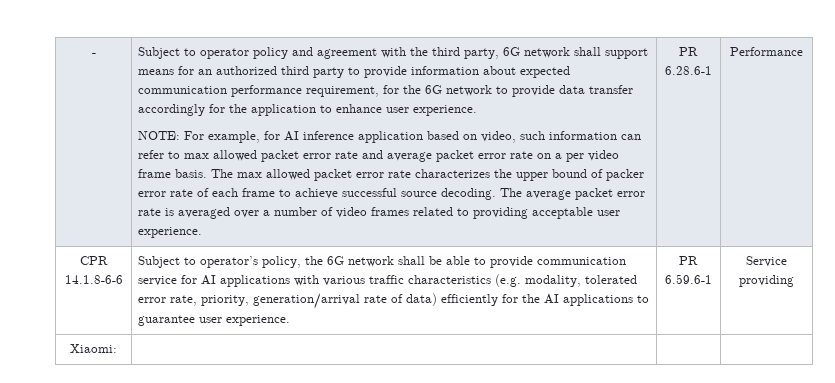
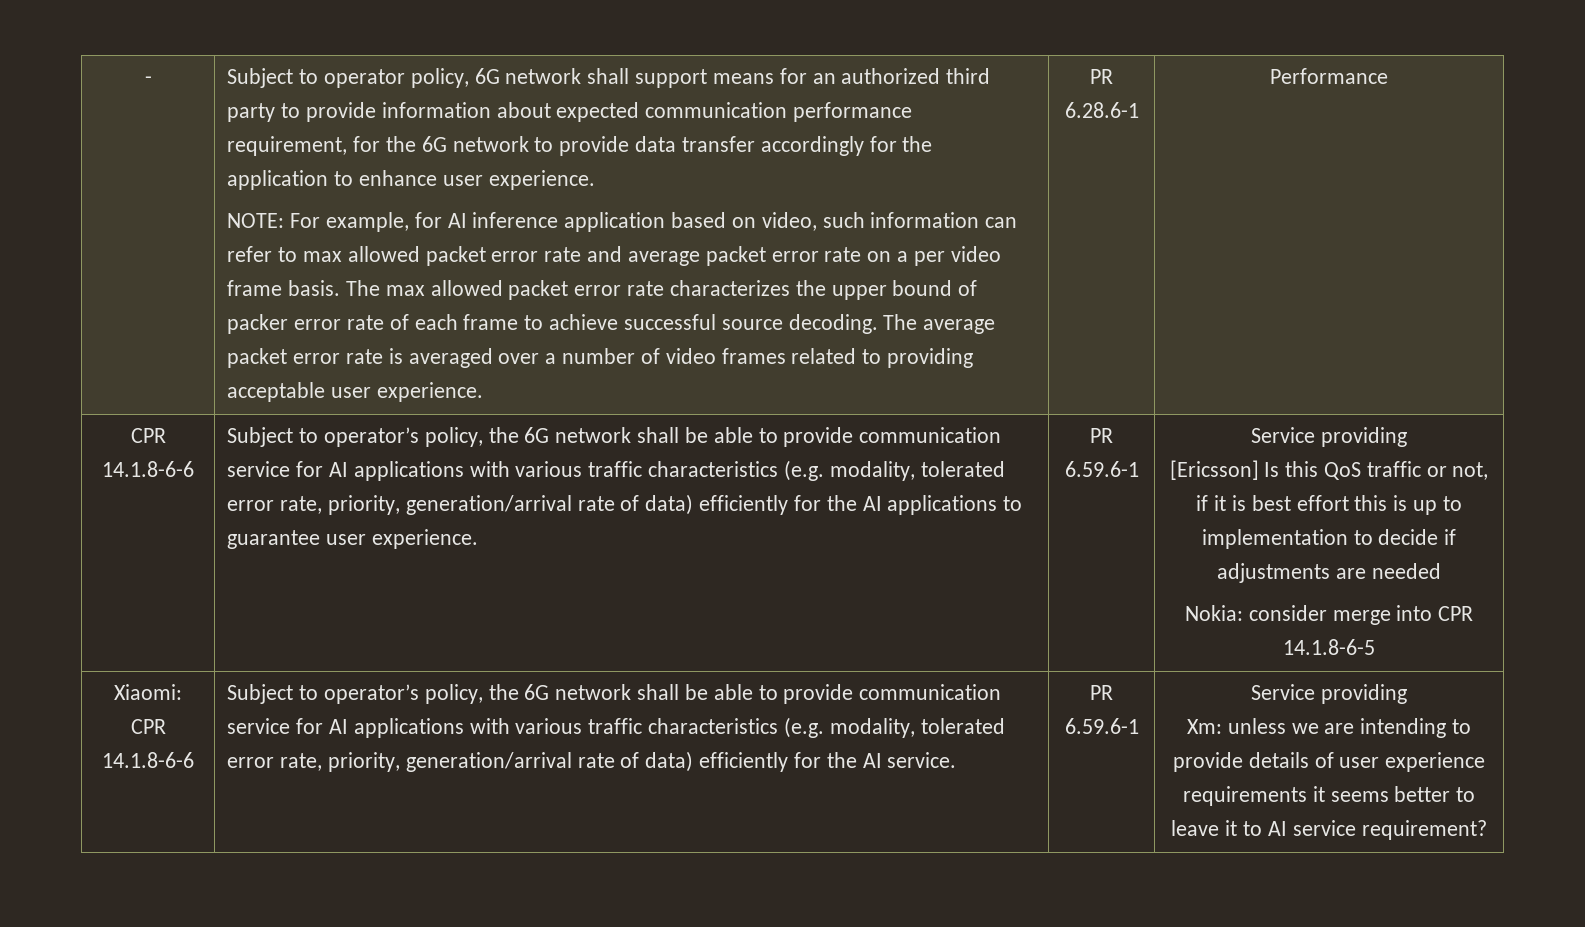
[252,47,499,59] policy and agreement with the third party, -> [410,68,469,88] policy,
[70,344,117,353] // Xiaomi: | | | -> [1169,460,1489,480] [1196,495,1462,515] [1201,529,1457,549] [1217,563,1441,583] [1184,605,1474,625] [1283,639,1375,655] [114,684,182,700] [130,719,166,734] [102,752,194,768] [227,684,1002,704] [227,717,1005,738] [227,751,957,772] [1090,685,1113,700] [1064,718,1139,734] [1251,684,1407,704] [1186,718,1472,738] [1172,752,1486,772] [1182,786,1476,806] [1171,820,1487,840] // [Ericsson] Is this QoS traffic or not, if it is best effort this is up to implementation to decide if adjustments are needed // Nokia: consider merge into CPR 14.1.8-6-5 // Xiaomi: CPR 14.1.8-6-6 | Subject to operator’s policy, the 6G network shall be able to provide communication service for AI applications with various traffic characteristics (e.g. modality, tolerated error rate, priority, generation/arrival rate of data) efficiently for the AI service. | PR 6.59.6-1 | Service providing // Xm: unless we are intending to provide details of user experience requirements it seems better to leave it to AI service requirement?

